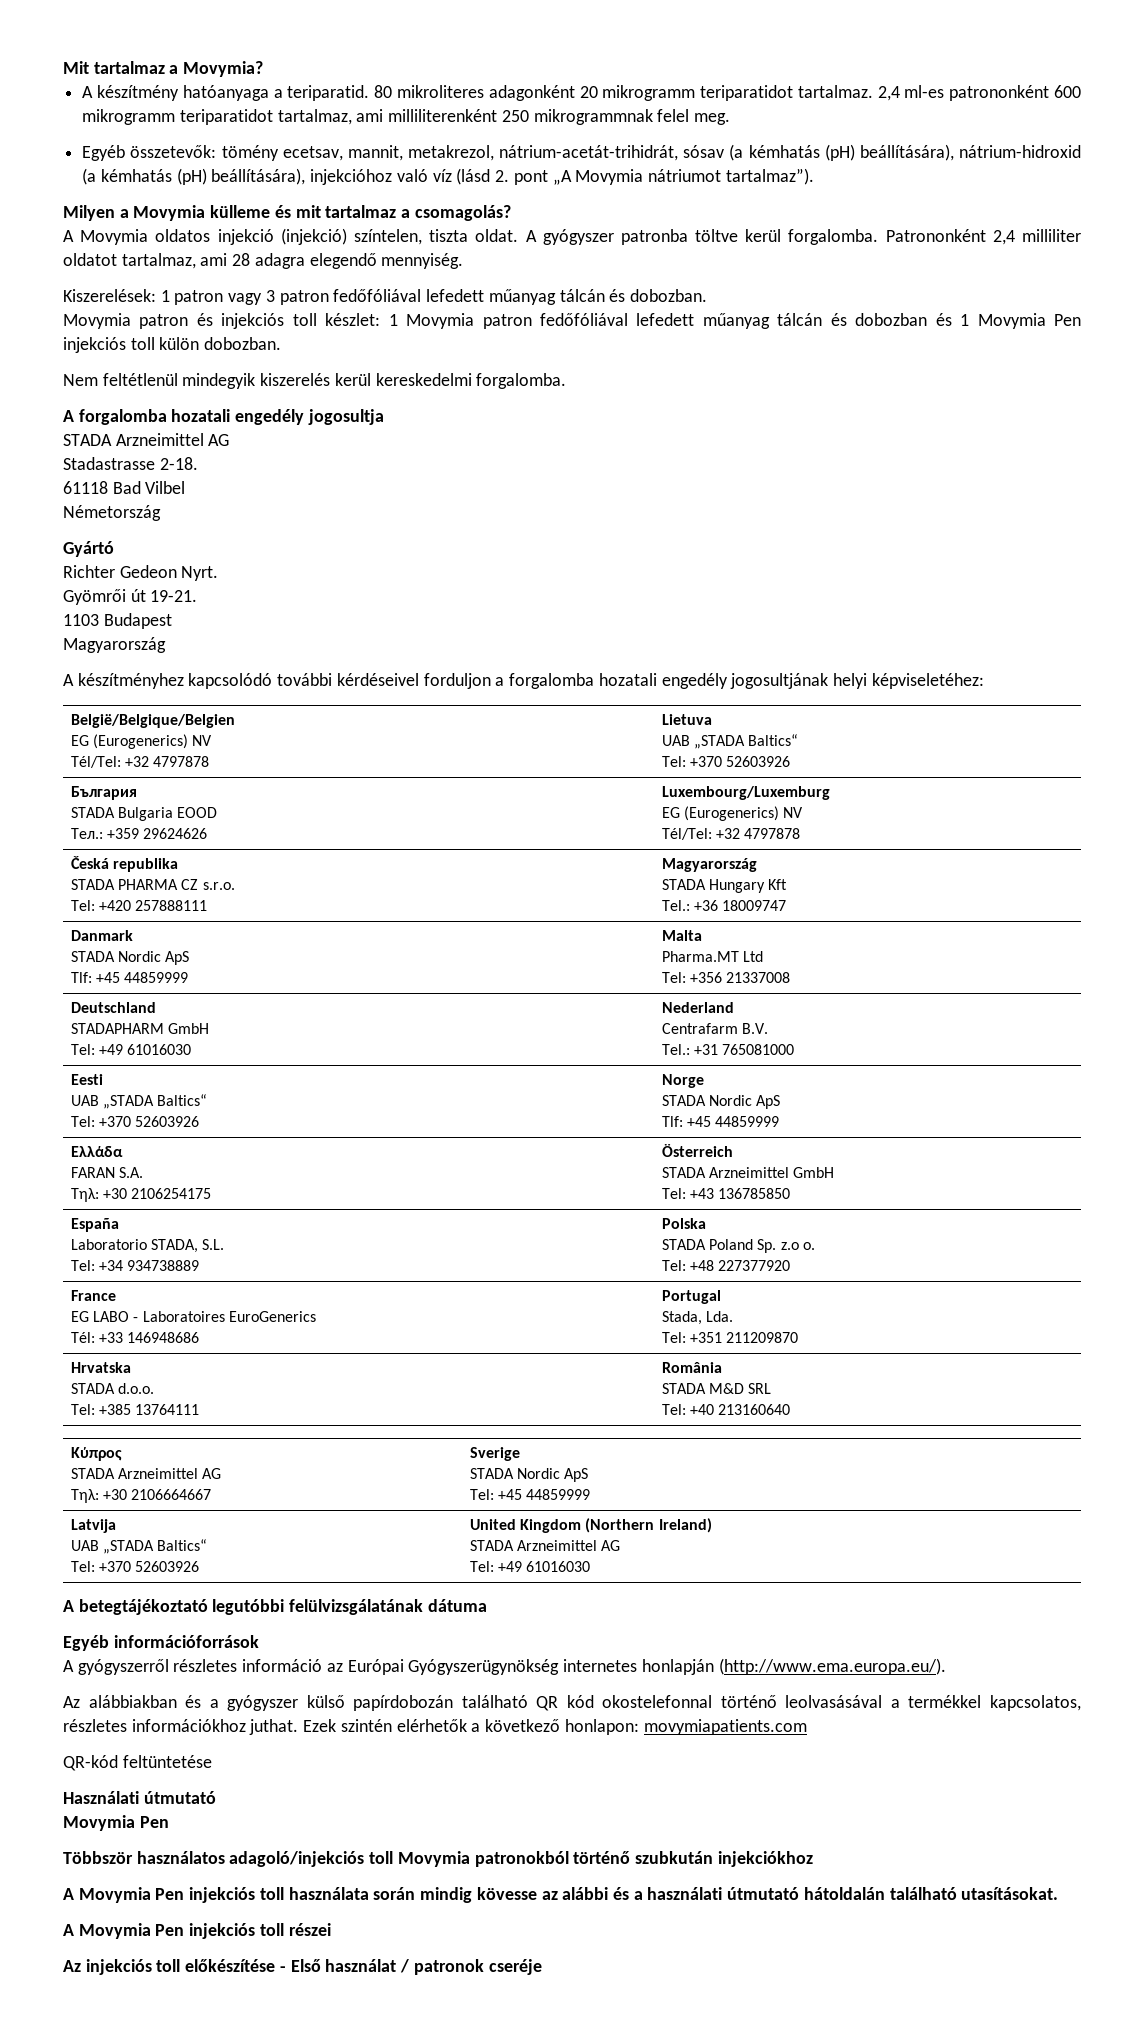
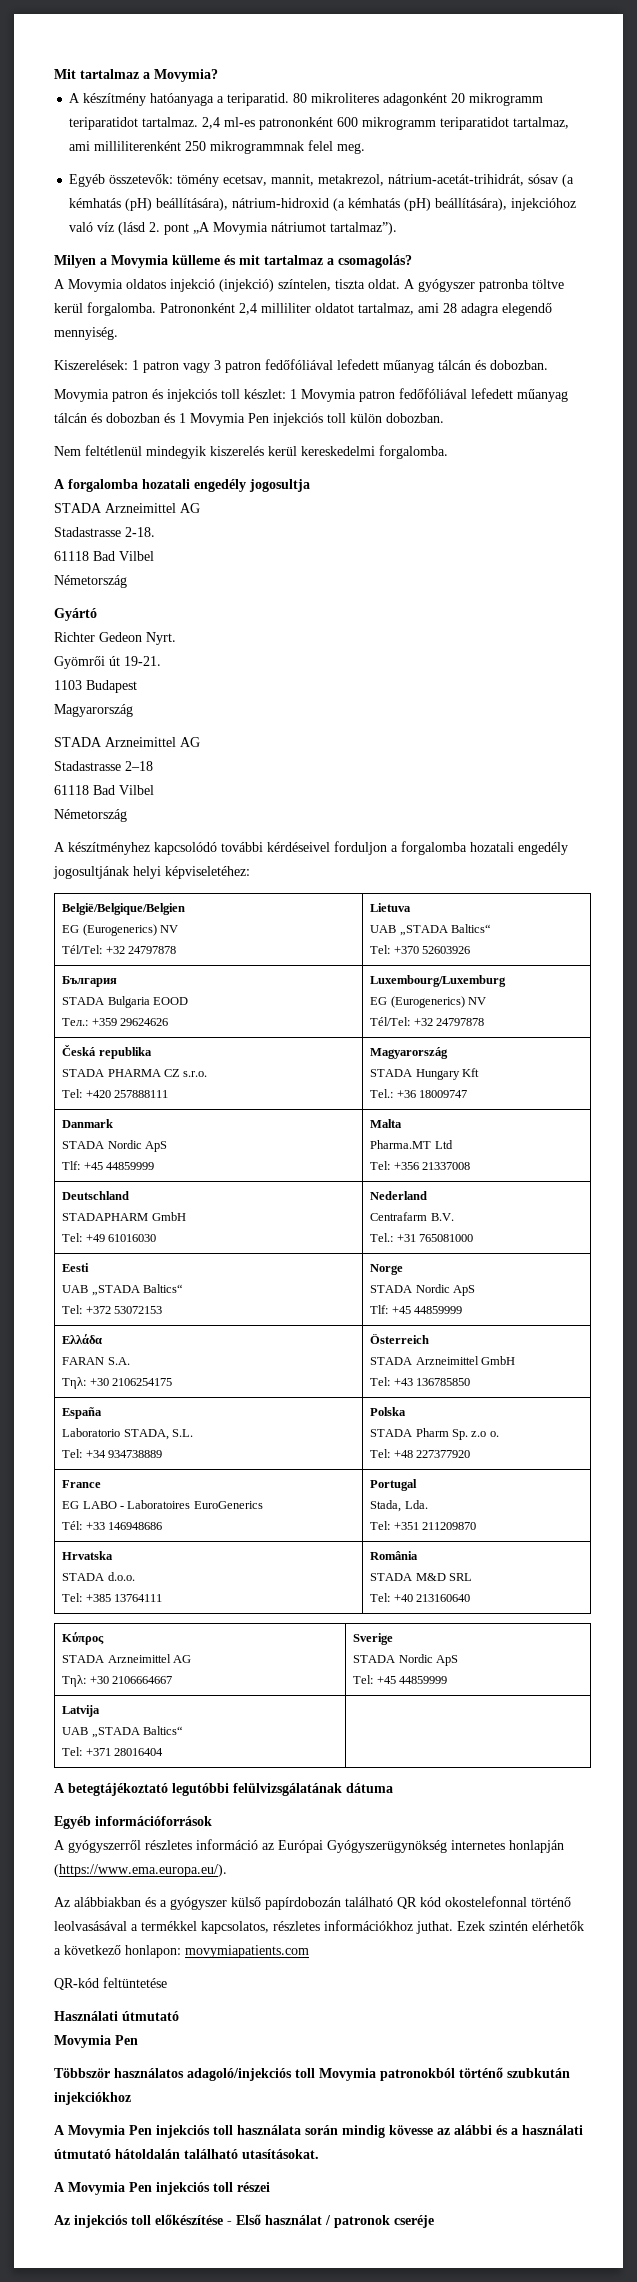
(166, 645) none -> [54,737,200,747] [54,761,153,771] [54,785,154,795] [54,809,127,822] // STADA Arzneimittel AG // Stadastrasse 2–18 // 61118 Bad Vilbel // Németország
[153,756,210,767] 4797878 -> [127,946,176,954] 24797878
[744,828,801,839] 4797878 -> [435,1018,484,1026] 24797878
[99,1116,200,1127] +370 52603926 -> [85,1306,162,1314] +372 53072153
[709,1239,754,1250] Poland -> [415,1428,449,1437] Pharm
[99,1561,200,1572] [469,1518,712,1533] [469,1540,621,1551] [469,1561,591,1572] +370 52603926 | United Kingdom (Northern Ireland) // STADA Arzneimittel AG // Tel: +49 61016030 -> [85,1748,163,1756] +371 28016404 |
[718,1658,946,1675] (http://www.ema.europa.eu/). -> [54,1864,227,1877] (https://www.ema.europa.eu/).

